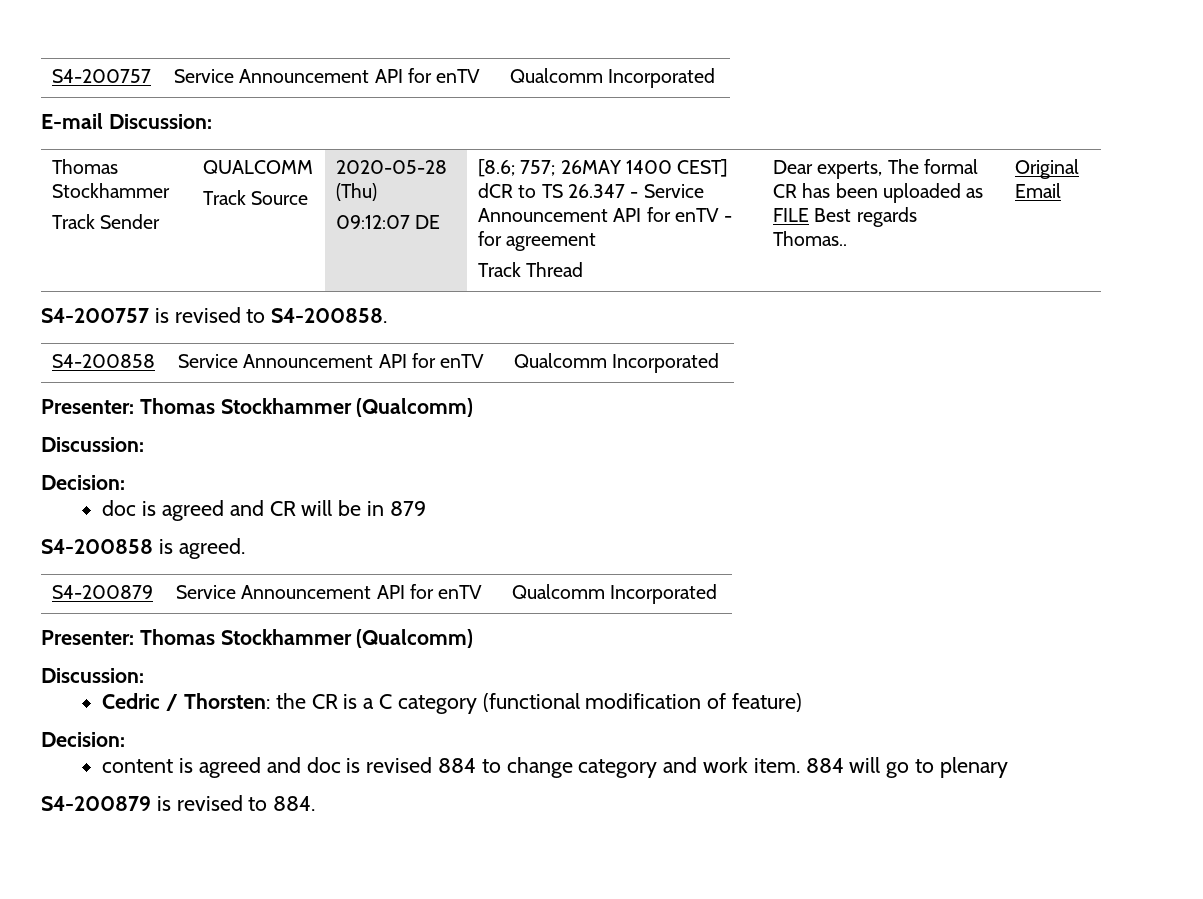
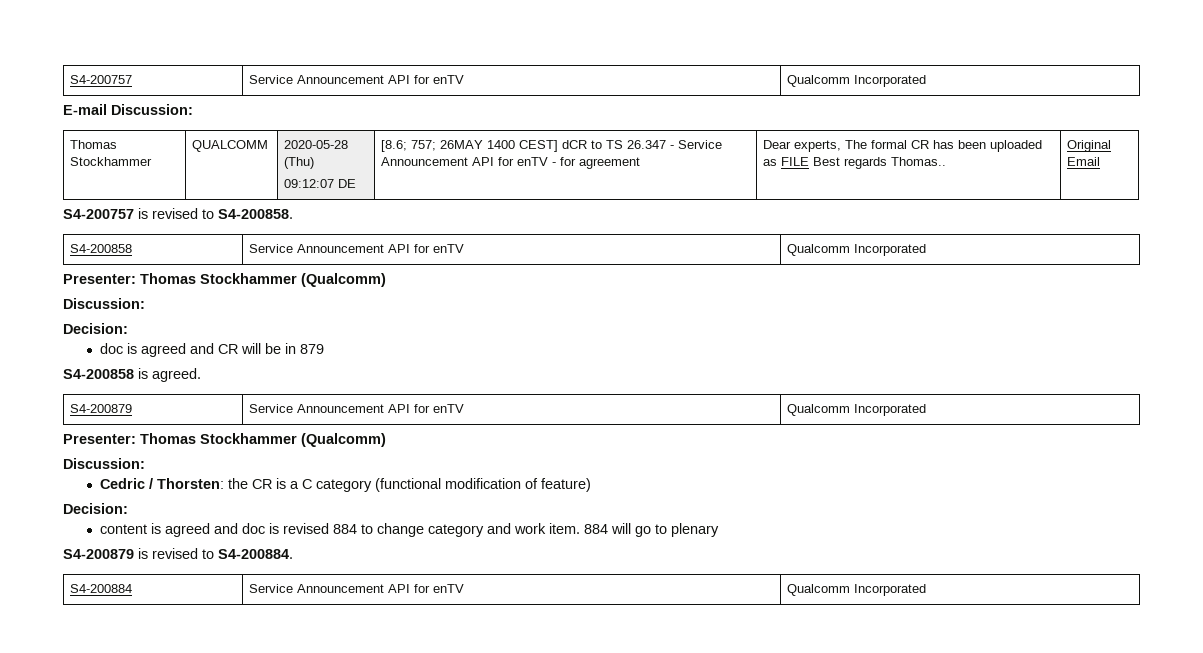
[52,214,161,229] // Track Sender -> (153, 161) none
[203,190,309,205] // Track Source -> (269, 146) none
[478,262,584,277] // Track Thread -> (641, 163) none
[273,796,316,811] 884. -> [218,549,293,559] [70,584,133,593] [249,584,465,593] [787,584,927,596] S4-200884. // S4-200884 | Service Announcement API for enTV | Qualcomm Incorporated

